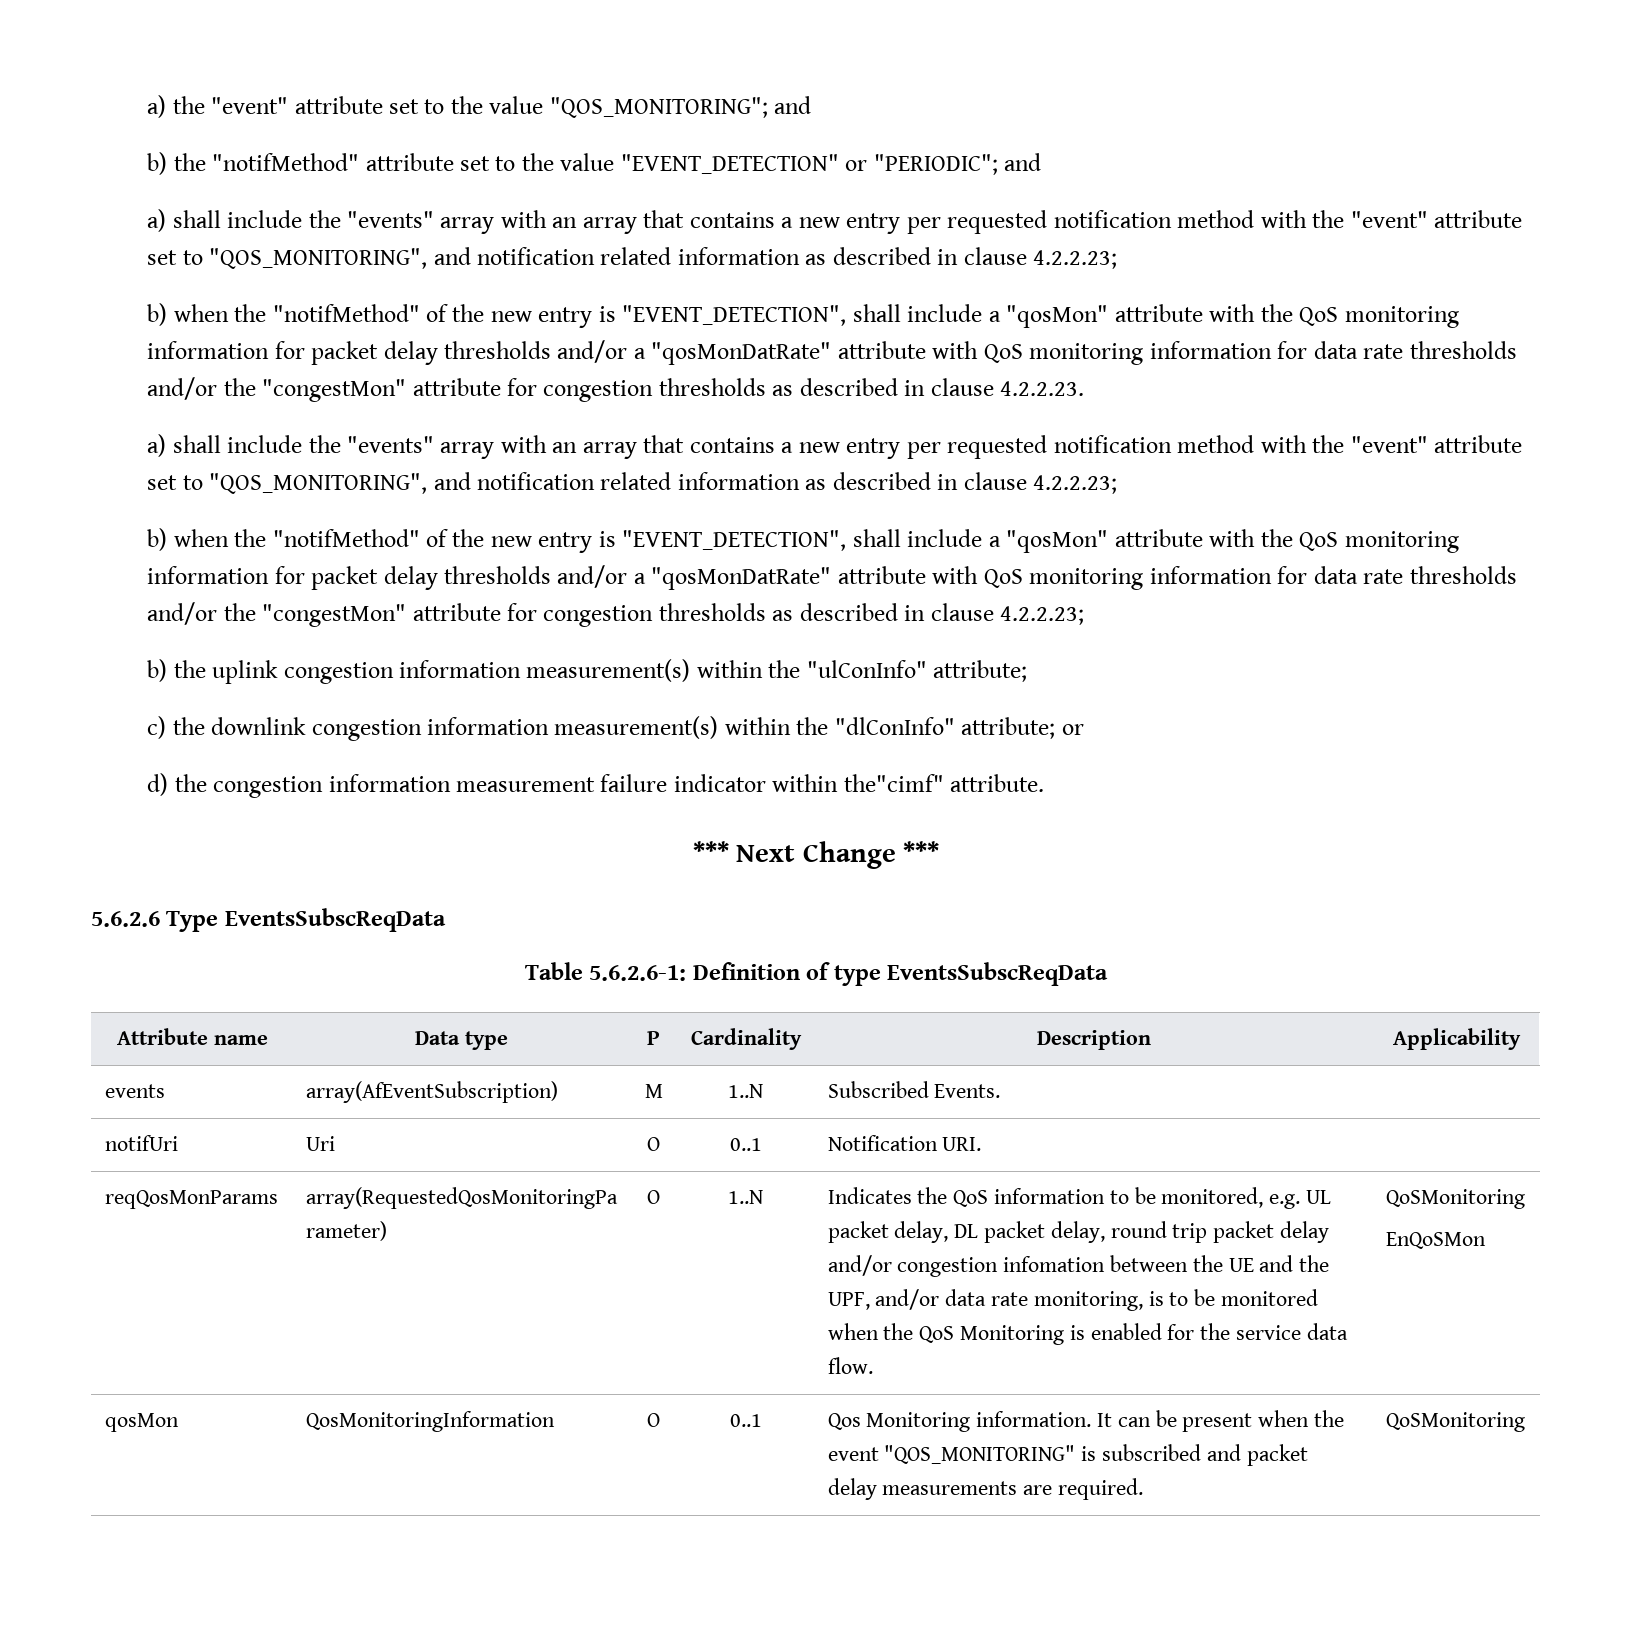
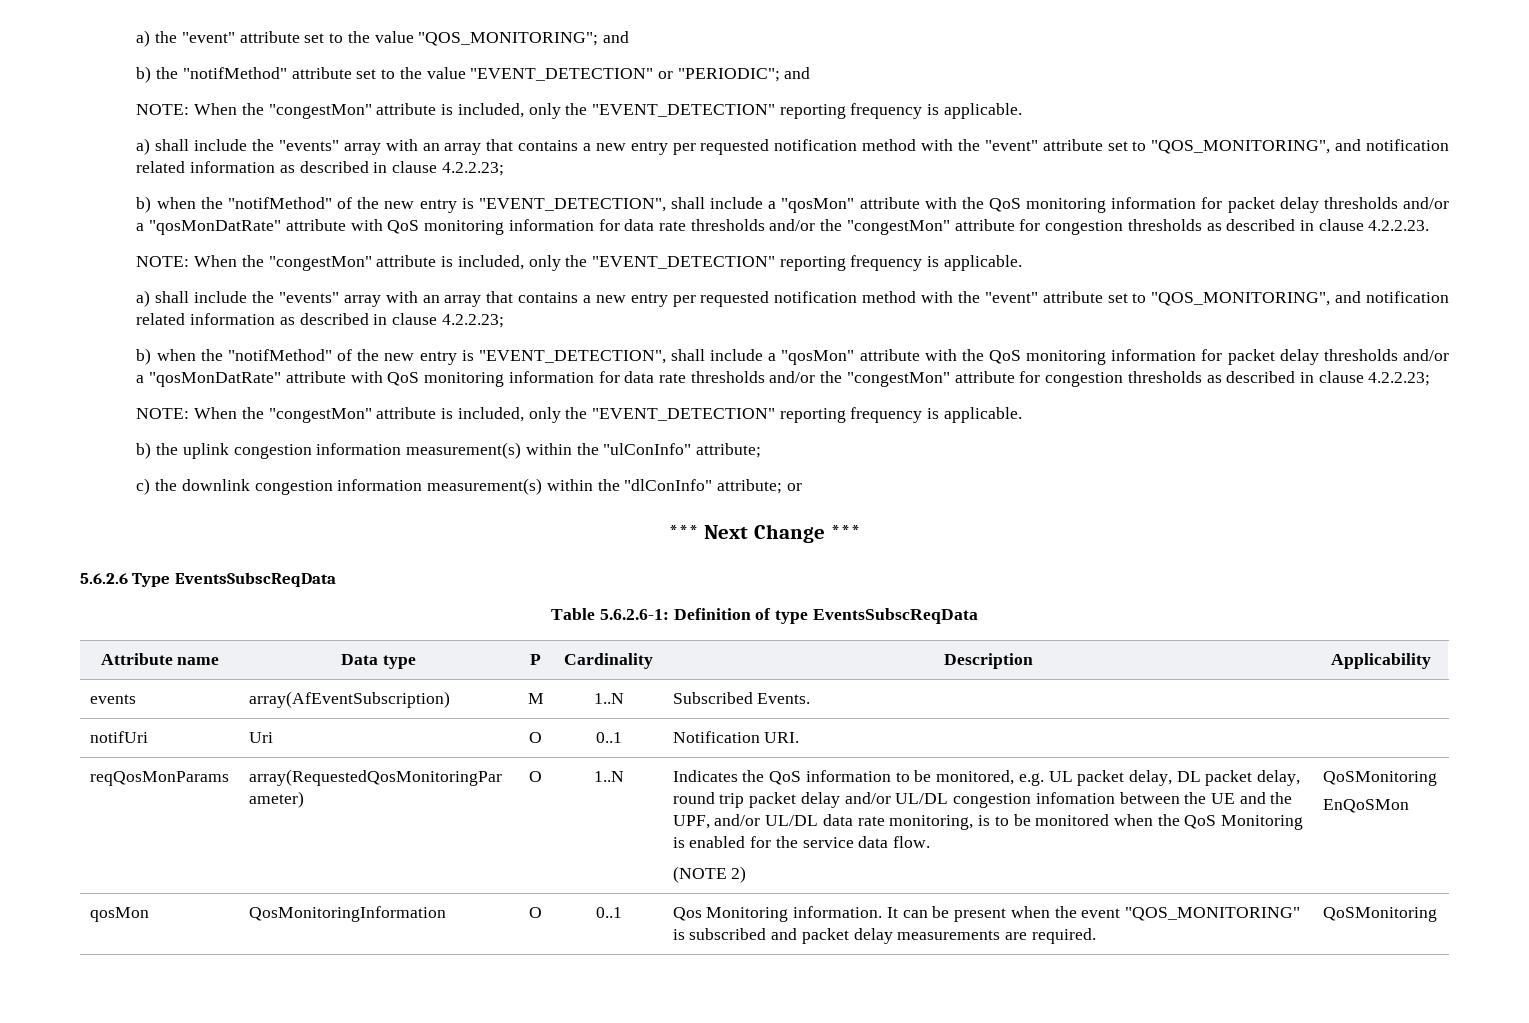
(1042, 162) none -> [136,103,1022,119] // NOTE: When the "congestMon" attribute is included, only the "EVENT_DETECTION" reporting frequency is applicable.
(1085, 388) none -> [136,255,1022,271] // NOTE: When the "congestMon" attribute is included, only the "EVENT_DETECTION" reporting frequency is applicable.
(1085, 615) none -> [136,407,1022,423] // NOTE: When the "congestMon" attribute is included, only the "EVENT_DETECTION" reporting frequency is applicable.
[147,773,1045,798] // d) the congestion information measurement failure indicator within the"cimf" attribute. -> (802, 487) none
(892, 1265) none -> [895,793,949,804] UL/DL
(940, 1299) none -> [765,815,819,826] UL/DL
(873, 1365) none -> [672,866,747,883] // (NOTE 2)

